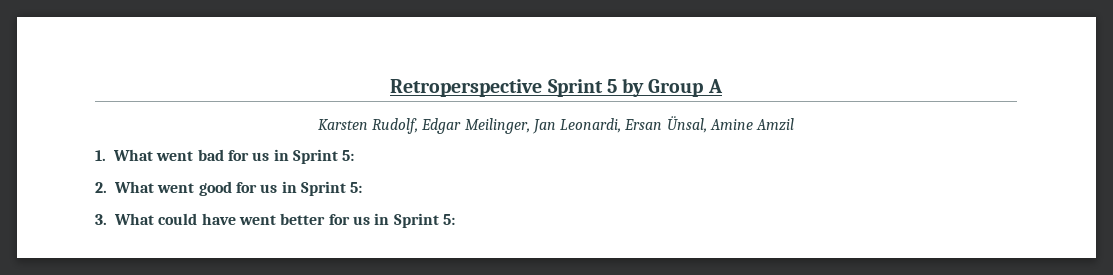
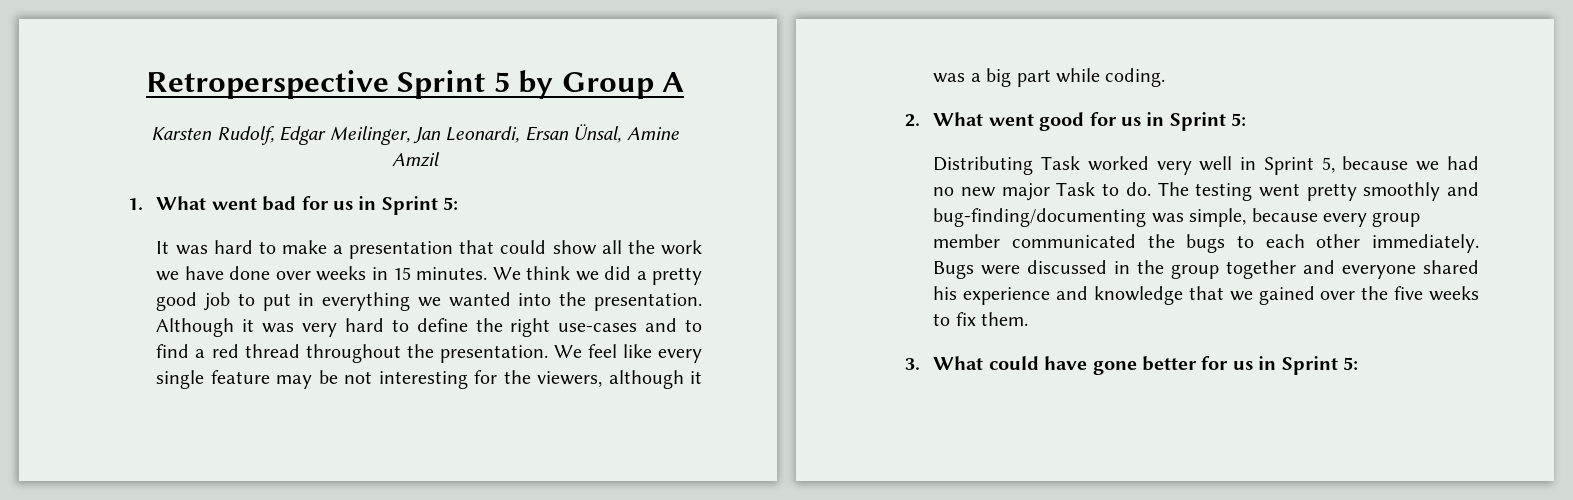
(355, 155) none -> [156,240,703,259] [156,266,702,285] [156,292,703,311] [156,318,703,337] [156,344,702,363] [156,370,703,389] [933,68,1166,87] // It was hard to make a presentation that could show all the work we have done over weeks in 15 minutes. We think we did a pretty good job to put in everything we wanted into the presentation. Although it was very hard to define the right use-cases and to find a red thread throughout the presentation. We feel like every single feature may be not interesting for the viewers, although it was a big part while coding.
(363, 187) none -> [933,156,1480,175] [933,182,1479,201] [933,208,1421,227] [933,234,1479,253] [933,260,1479,279] [933,286,1479,305] [933,312,1029,326] // Distributing Task worked very well in Sprint 5, because we had no new major Task to do. The testing went pretty smoothly and bug-finding/documenting was simple, because every group member communicated the bugs to each other immediately. Bugs were discussed in the group together and everyone shared his experience and knowledge that we gained over the five weeks to fix them.
[238,215,276,225] went -> [1092,361,1137,375] gone

